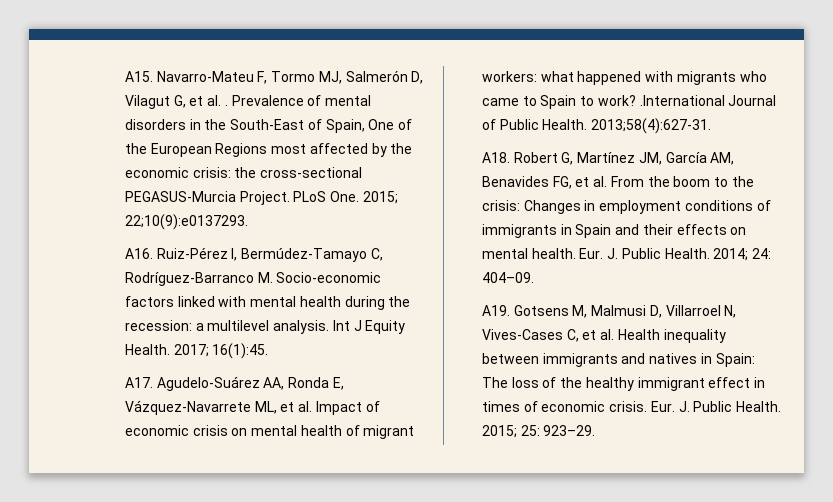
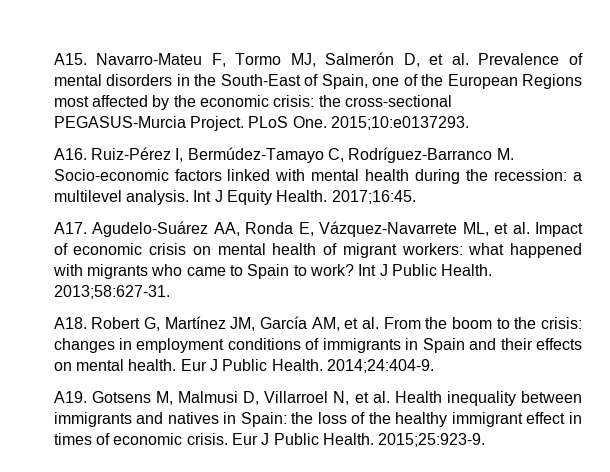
[124,95,228,109] Vilagut G, et al. . -> [429,53,469,65] et al.
[368,119,395,130] One -> [372,77,400,86] one
[362,191,398,204] [124,214,248,230] 2015; 22;10(9):e0137293. -> [330,116,469,130] 2015;10:e0137293.
[173,343,269,359] 2017; 16(1):45. -> [331,190,416,204] 2017;16:45.
[639,95,777,106] [481,118,712,134] .International Journal of Public Health. 2013;58(4):627-31. -> [358,264,493,276] [53,285,170,299] Int J Public Health. 2013;58:627-31.
[481,176,572,189] Benavides FG, -> (340, 324) none
[523,200,581,214] Changes -> [53,338,115,353] changes
[579,248,772,261] [481,272,534,283] Eur. J. Public Health. 2014; 24: 404–09. -> [180,359,434,373] Eur J Public Health. 2014;24:404-9.
[481,329,579,342] Vives-Cases C, -> (350, 398) none
[481,377,508,388] The -> [291,412,314,424] the
[650,401,782,412] [481,425,596,438] Eur. J. Public Health. 2015; 25: 923–29. -> [231,433,486,447] Eur J Public Health. 2015;25:923-9.

